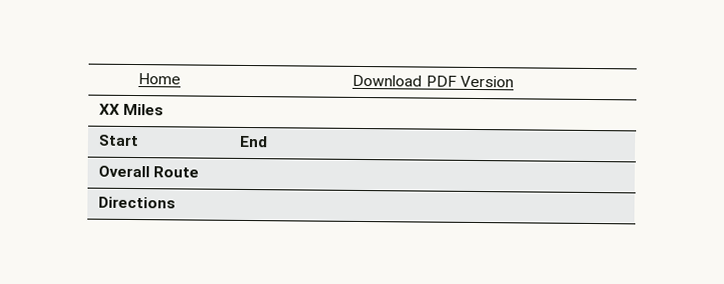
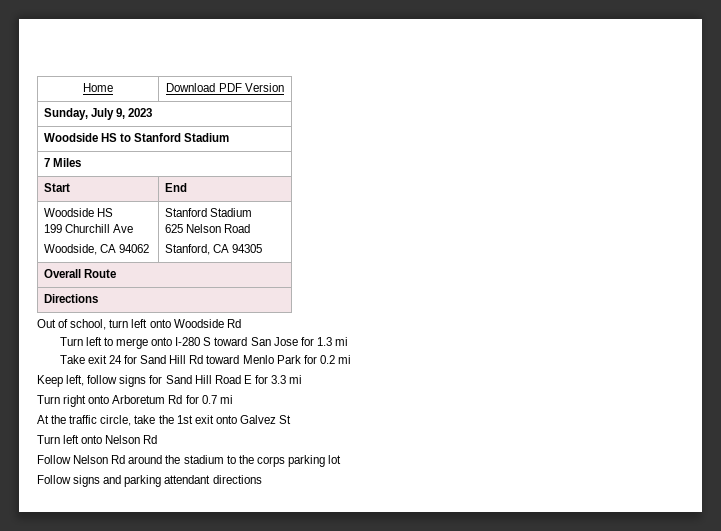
[98,103,164,116] [97,134,139,147] [238,135,268,148] [97,165,199,178] [97,196,176,209] XX Miles // Start | End // Overall Route // Directions -> [43,108,152,120] [43,133,230,142] [43,158,81,167] [43,183,70,192] [164,183,187,192] [43,208,113,217] [43,224,133,233] [43,244,149,255] [164,208,252,217] [164,224,250,233] [164,244,262,255] [43,269,116,278] [43,294,98,303] [37,319,241,330] [59,337,349,349] [59,355,352,364] [37,375,303,387] [37,395,233,407] [37,415,292,426] [37,435,158,444] [37,455,342,467] [37,475,262,487] Sunday, July 9, 2023 // Woodside HS to Stanford Stadium // 7 Miles // Start | End // Woodside HS // 199 Churchill Ave // Woodside, CA 94062 | Stanford Stadium // 625 Nelson Road // Stanford, CA 94305 // Overall Route // Directions // Out of school, turn left onto Woodside Rd // Turn left to merge onto I-280 S toward San Jose for 1.3 mi // Take exit 24 for Sand Hill Rd toward Menlo Park for 0.2 mi // Keep left, follow signs for Sand Hill Road E for 3.3 mi // Turn right onto Arboretum Rd for 0.7 mi // At the traffic circle, take the 1st exit onto Galvez St // Turn left onto Nelson Rd // Follow Nelson Rd around the stadium to the corps parking lot // Follow signs and parking attendant directions

